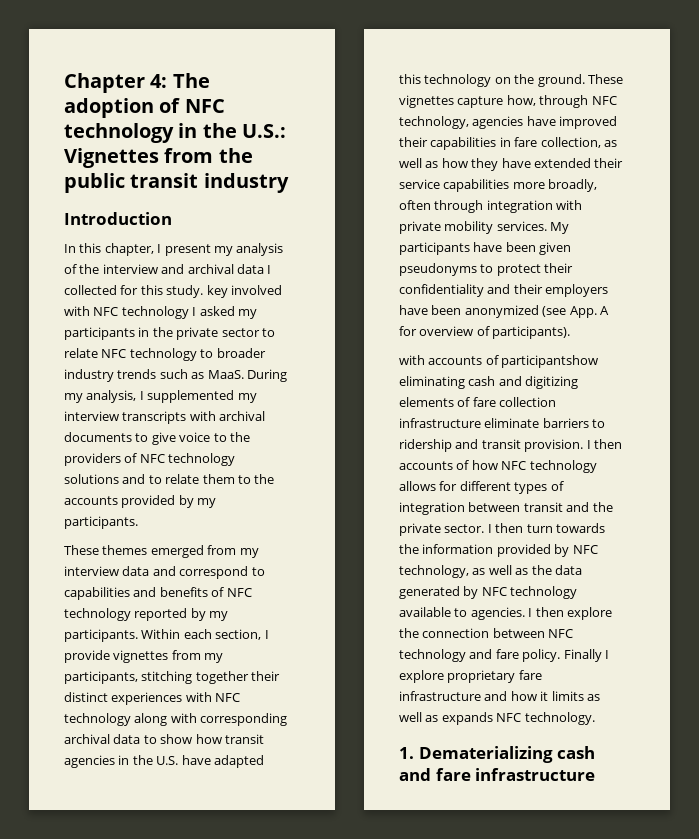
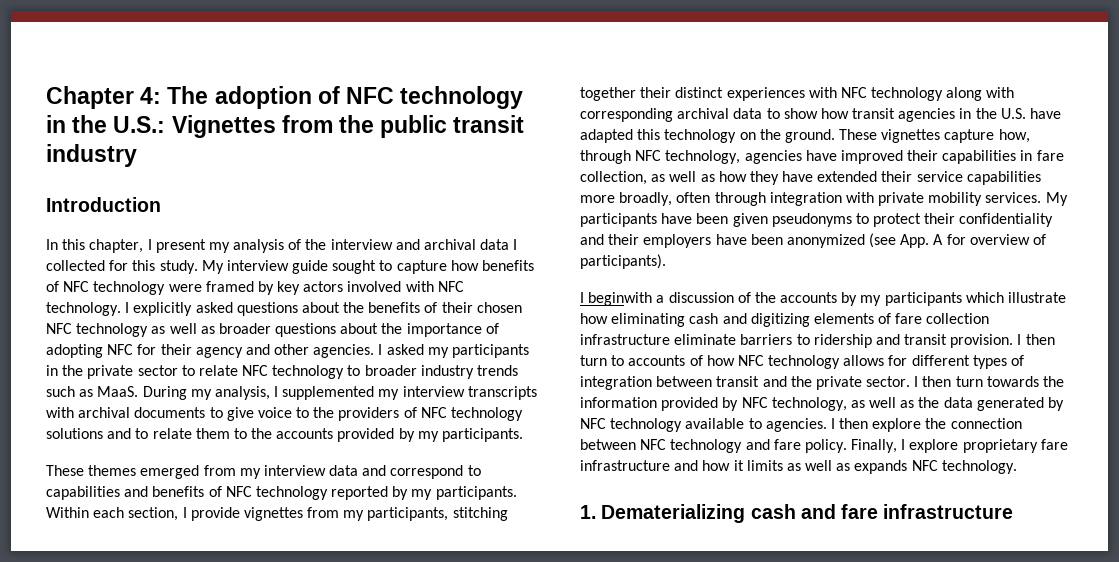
[206,285,282,298] [64,306,189,319] key involved with NFC technology -> [201,260,535,274] [46,281,464,295] [46,302,522,316] [46,323,499,337] [46,344,375,358] My interview guide sought to capture how benefits of NFC technology were framed by key actors involved with NFC technology. I explicitly asked questions about the benefits of their chosen NFC technology as well as broader questions about the importance of adopting NFC for their agency and other agencies.
[399,355,599,368] with accounts of participantshow -> [580,292,1067,306] [580,313,608,324] I beginwith a discussion of the accounts by my participants which illustrate how
(622, 444) none -> [580,355,625,366] turn to
[563,649,602,662] Finally -> [851,439,898,453] Finally,

